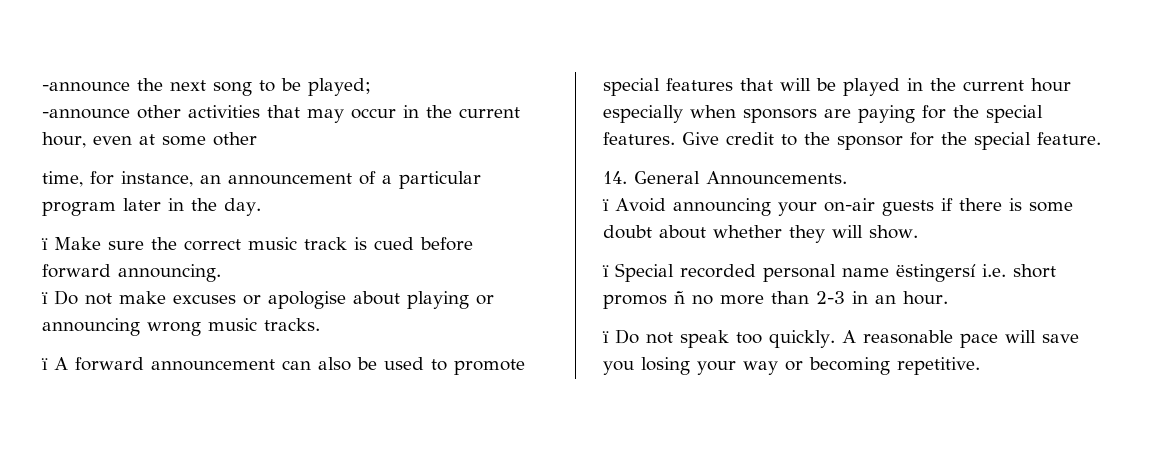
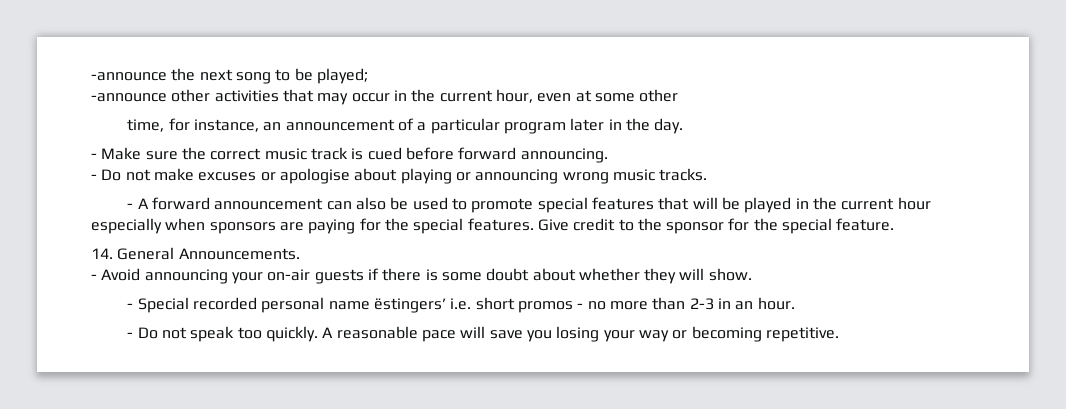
[41,238,48,250] ï -> [91,153,97,159] -
[41,292,48,304] ï -> [91,174,97,180] -
[41,358,48,370] ï -> [127,203,134,209] -
[602,199,609,211] ï -> [91,274,97,280] -
[602,265,609,277] ï -> [127,303,134,309] -
[896,264,976,282] ëstingersí -> [374,298,447,313] ëstingers’
[674,291,685,304] ñ -> [577,303,584,309] -
[602,331,609,343] ï -> [127,332,134,338] -

